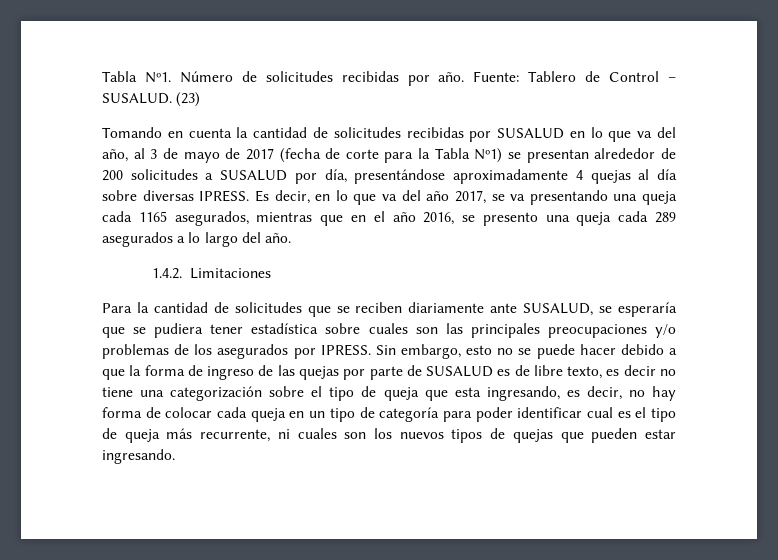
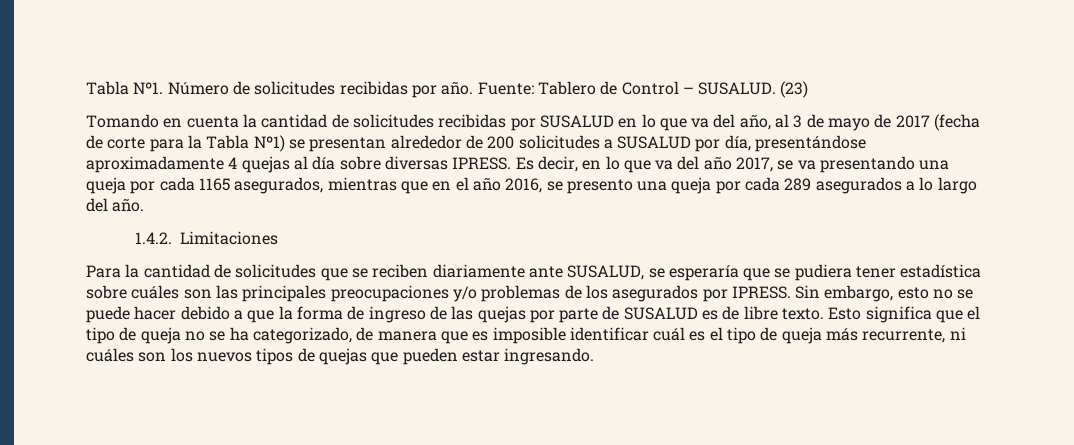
(677, 198) none -> [130,181,156,194] por
(612, 219) none -> [715,181,741,194] por
[368,323,408,334] cuales -> [131,285,180,299] cuáles
[567,365,676,379] [102,386,676,401] [102,407,613,422] texto, es decir no tiene una categorización sobre el tipo de queja que esta ingresando, es decir, no hay forma de colocar cada queja en un tipo de categoría para poder identificar cual -> [782,306,981,323] [86,327,686,344] texto. Esto significa que el tipo de queja no se ha categorizado, de manera que es imposible identificar cuál
[297,428,337,439] cuales -> [86,348,134,362] cuáles

